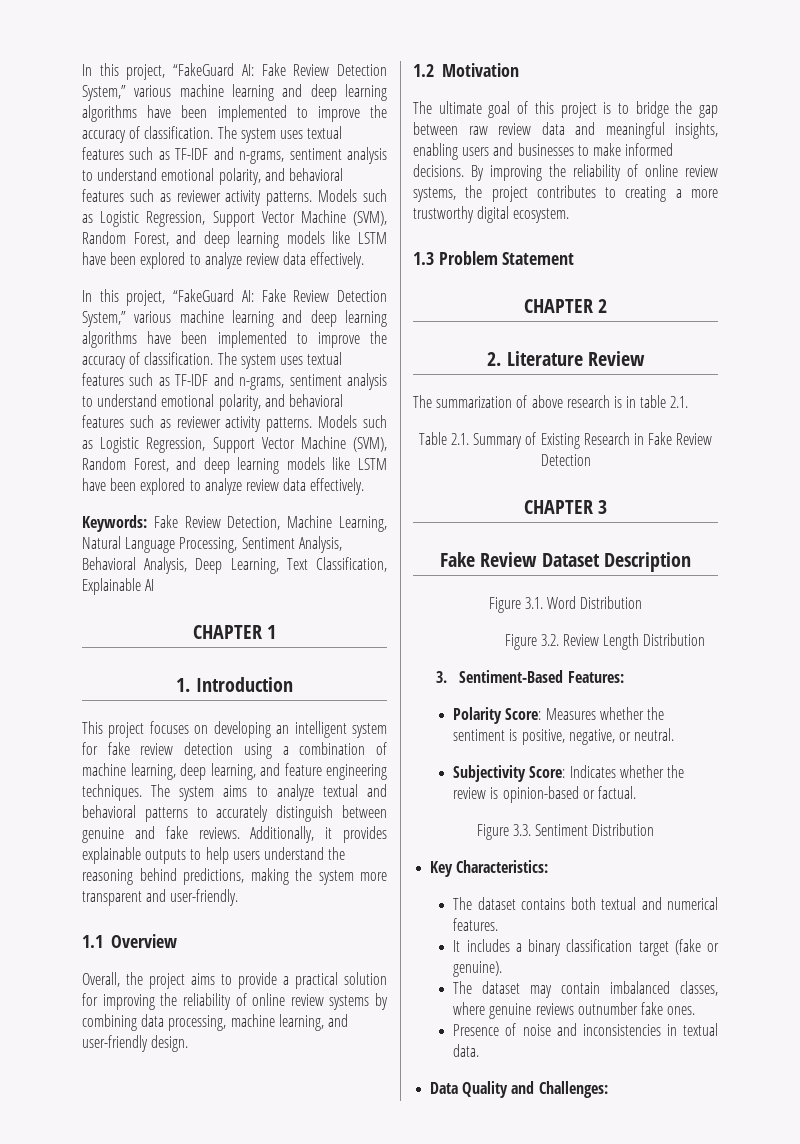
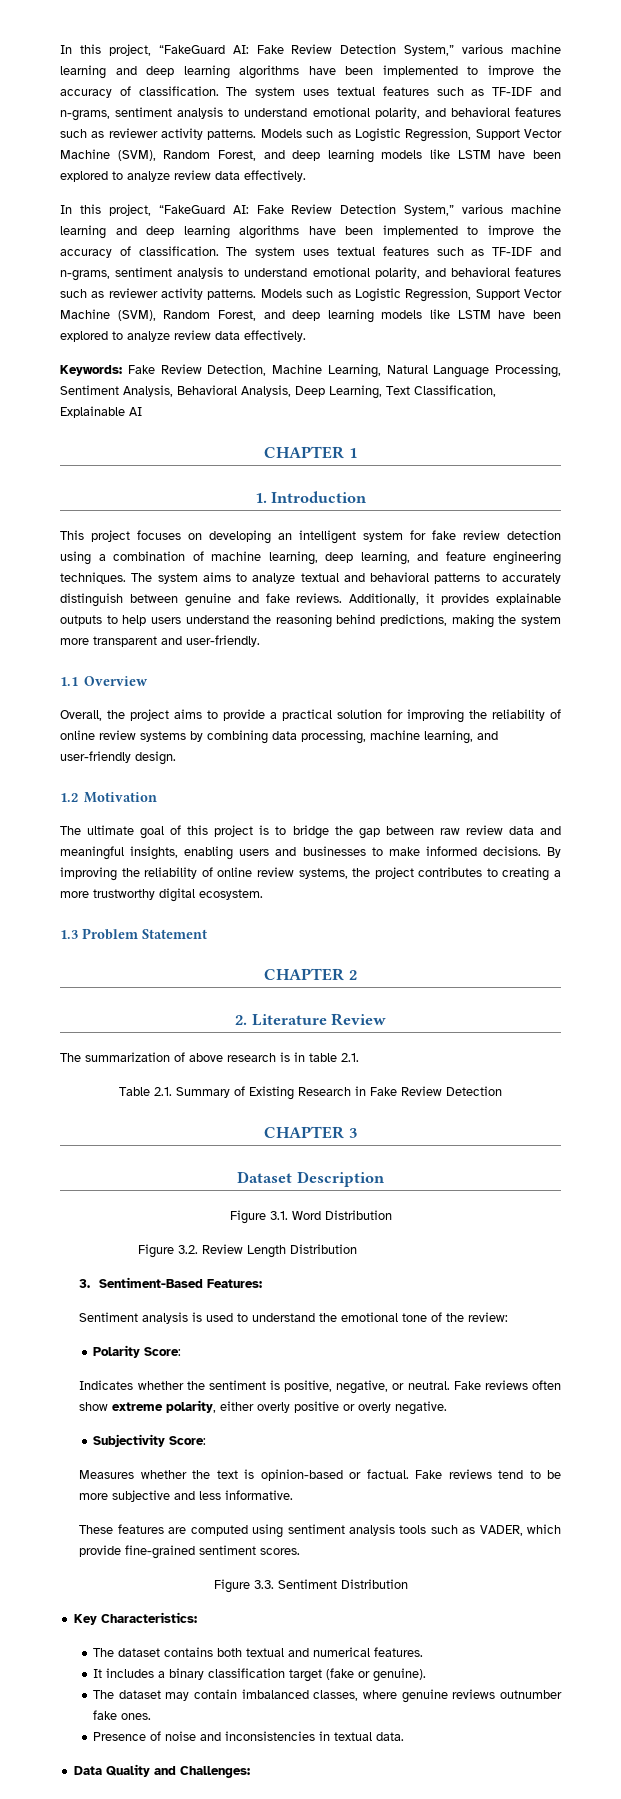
[440,552,538,567] Fake Review -> (357, 1133) none
(624, 677) none -> [79,1312,509,1324] // Sentiment analysis is used to understand the emotional tone of the review:
[545,708,596,720] Measures -> [79,1380,134,1390] // Indicates
(675, 734) none -> [453,1380,561,1390] [79,1400,448,1415] Fake reviews often show extreme polarity, either overly positive or overly negative.
[569,765,685,778] [453,787,487,799] Indicates whether the review -> [79,1470,238,1479] // Measures whether the text
(637, 792) none -> [415,1469,561,1479] [79,1490,294,1502] [79,1524,561,1538] [79,1545,301,1559] Fake reviews tend to be more subjective and less informative. // These features are computed using sentiment analysis tools such as VADER, which provide fine-grained sentiment scores.

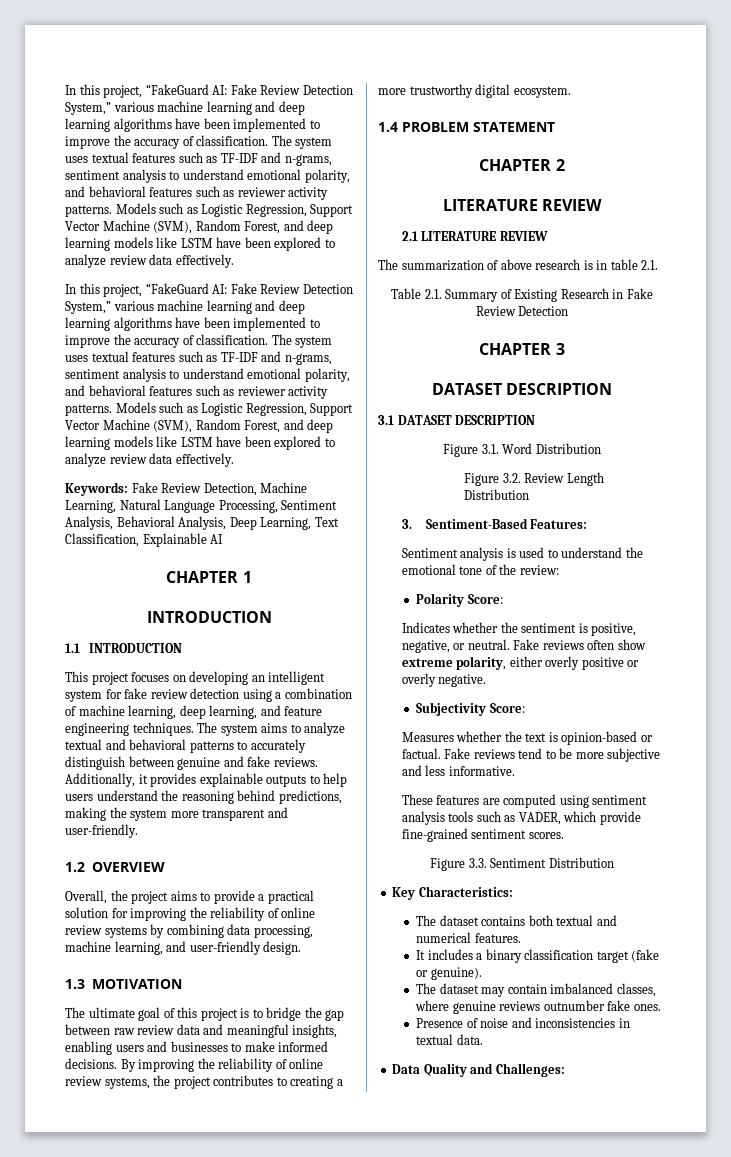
[254,491,368,503] 1. Introduction -> [146,611,272,623] [65,643,182,653] INTRODUCTION // 1.1 INTRODUCTION
[60,676,149,686] 1.1 Overview -> [65,862,165,872] 1.2 OVERVIEW
[60,792,158,803] 1.2 Motivation -> [65,979,183,989] 1.3 MOTIVATION
[60,928,207,940] 1.3 Problem Statement -> [378,122,555,132] 1.4 PROBLEM STATEMENT
[235,1013,386,1026] 2. Literature Review -> [442,199,603,211] [401,231,548,241] LITERATURE REVIEW // 2.1 LITERATURE REVIEW
[237,1171,385,1187] Dataset Description -> [431,383,613,395] [378,415,536,425] DATASET DESCRIPTION // 3.1 DATASET DESCRIPTION

